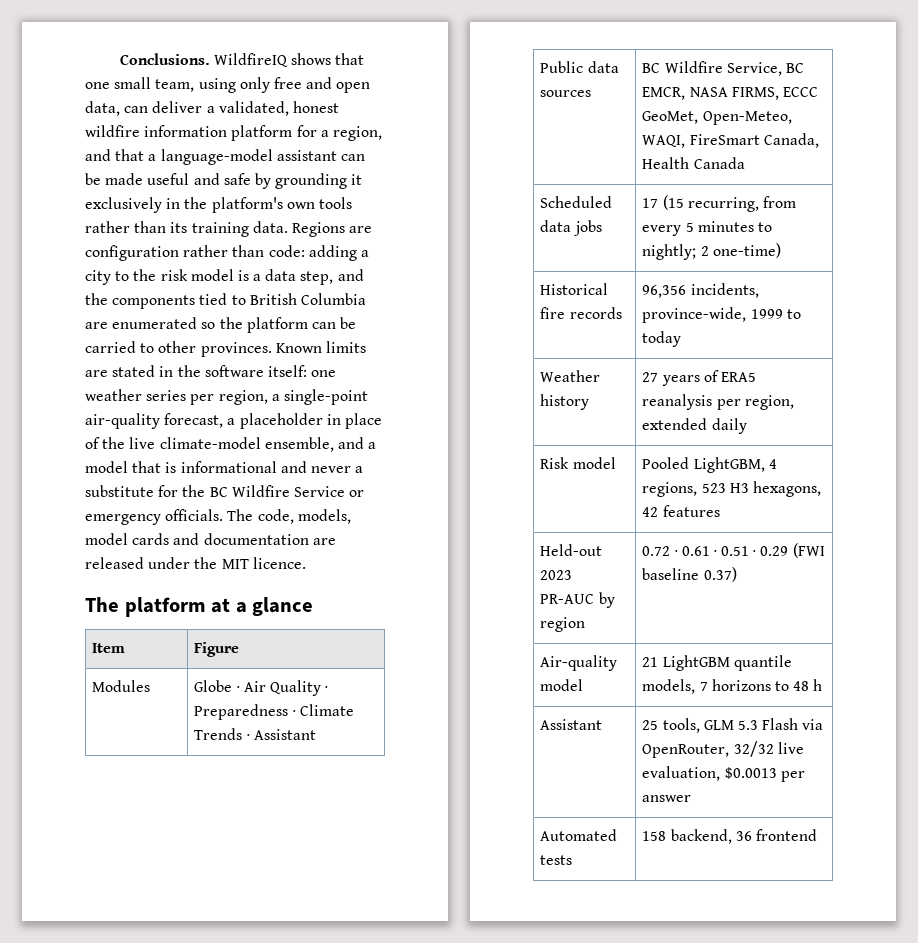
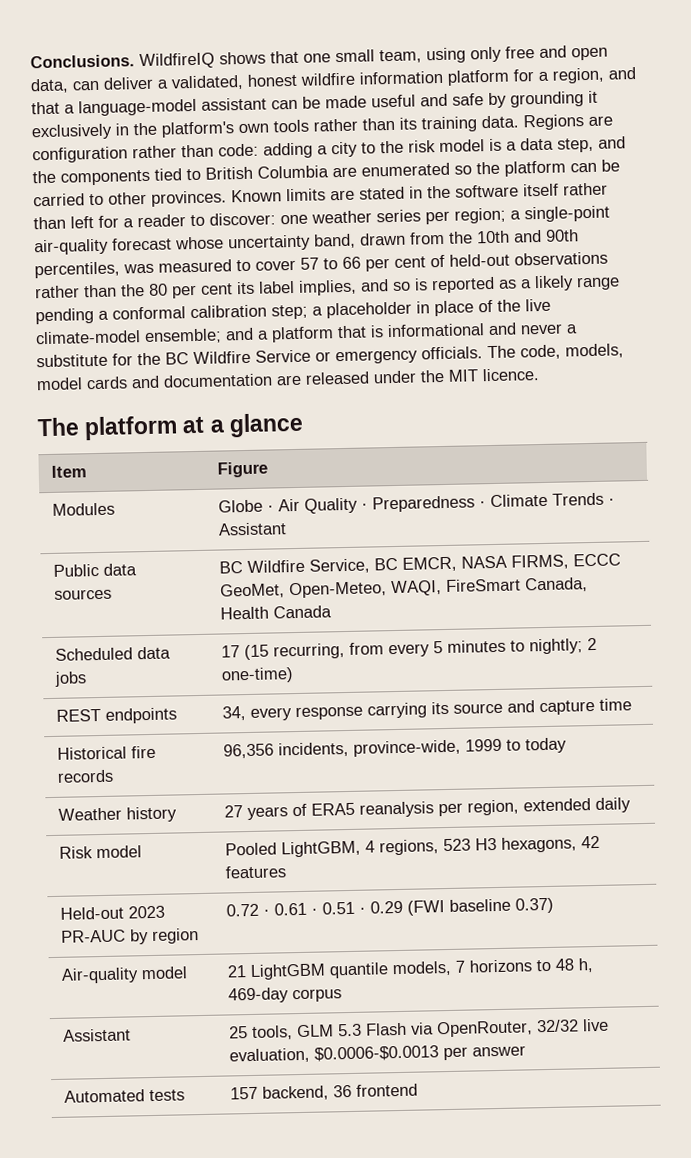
[267,365,307,377] itself: -> [523,182,608,197] [33,212,276,230] itself rather than left for a reader to discover:
[218,390,268,405] region, -> [454,207,506,224] region;
[164,413,224,428] forecast, -> [112,229,579,252] [34,251,608,279] [35,275,620,299] [35,304,308,325] forecast whose uncertainty band, drawn from the 10th and 90th percentiles, was measured to cover 57 to 66 per cent of held-out observations rather than the 80 per cent its label implies, and so is reported as a likely range pending a conformal calibration step;
[264,437,334,452] ensemble, -> [144,328,222,345] ensemble;
[85,461,128,473] model -> [271,326,334,343] platform
(781, 250) none -> [56,707,178,724] [222,698,633,721] // REST endpoints | 34, every response carrying its source and capture time
[813,679,823,691] h -> [578,958,595,973] [228,987,343,1004] h, 469-day corpus
[724,767,777,779] $0.0013 -> [314,1045,440,1062] $0.0006-$0.0013
[642,831,667,841] 158 -> [230,1086,259,1100] 157

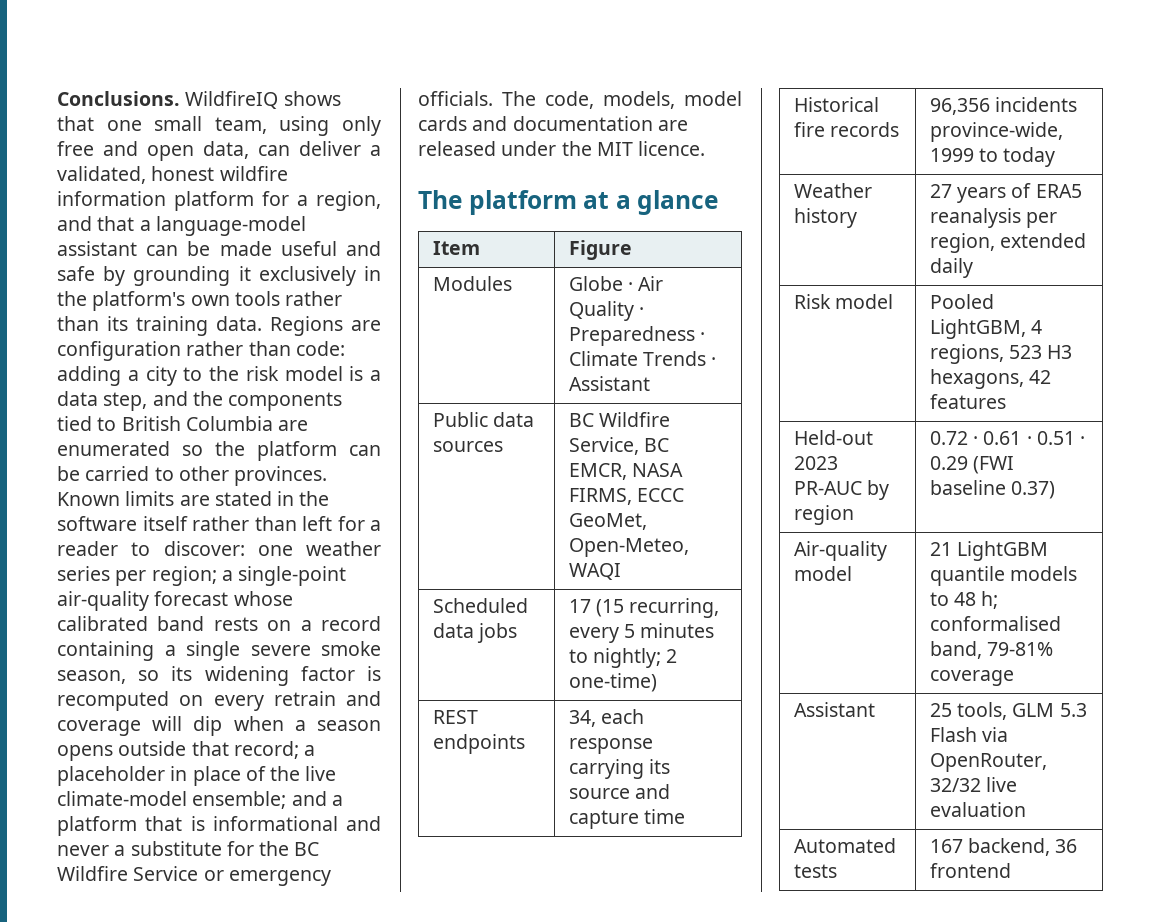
[228,229,579,252] [34,251,608,279] [35,275,620,299] [35,304,308,325] uncertainty band, drawn from the 10th and 90th percentiles, was measured to cover 57 to 66 per cent of held-out observations rather than the 80 per cent its label implies, and so is reported as a likely range pending a conformal calibration step; -> [57,616,381,631] [57,641,381,661] [57,666,381,686] [57,691,381,711] [57,716,381,736] [57,741,299,761] calibrated band rests on a record containing a single severe smoke season, so its widening factor is recomputed on every retrain and coverage will dip when a season opens outside that record;
[391,577,589,597] [220,605,333,620] WAQI, FireSmart Canada, Health Canada -> [568,563,621,580] WAQI
[349,642,385,655] from -> (720, 608) none
[250,707,293,721] every -> [601,709,645,724] each
[278,741,350,758] incidents, -> [995,97,1078,112] incidents
[392,958,595,977] [228,987,343,1004] models, 7 horizons to 48 h, 469-day corpus -> [1010,566,1078,581] [929,591,999,609] [929,616,1061,631] [929,641,1054,659] [929,670,1014,686] models to 48 h; conformalised band, 79-81% coverage
[229,1045,527,1064] evaluation, $0.0006-$0.0013 per answer -> [929,802,1026,817] evaluation
[230,1086,259,1100] 157 -> [929,839,963,853] 167

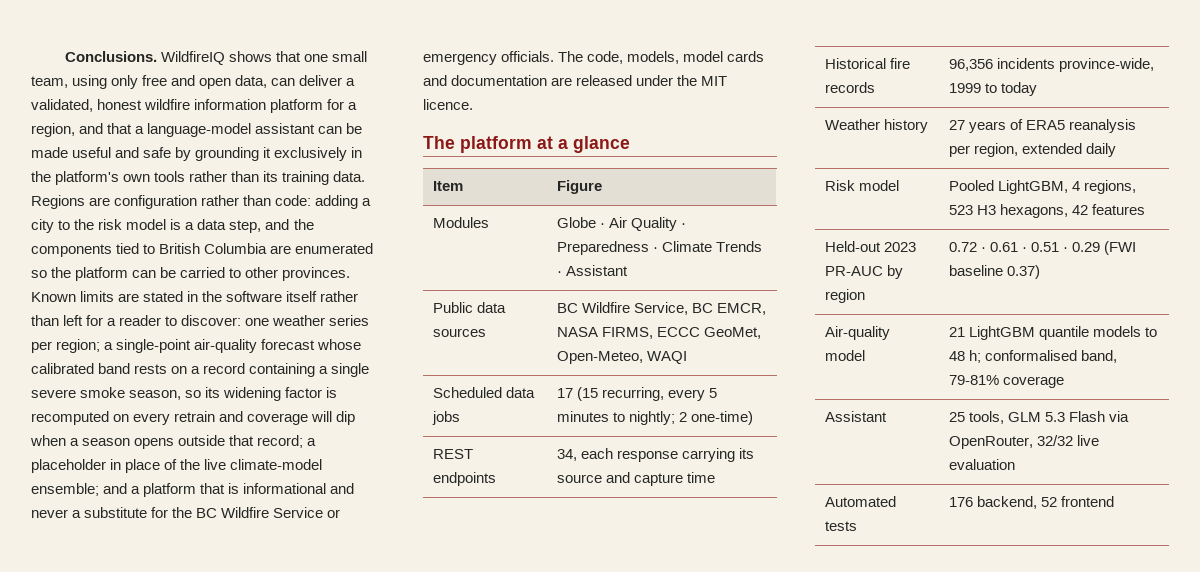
[929,838,1078,856] 167 backend, 36 -> [949,496,1058,509] 176 backend, 52

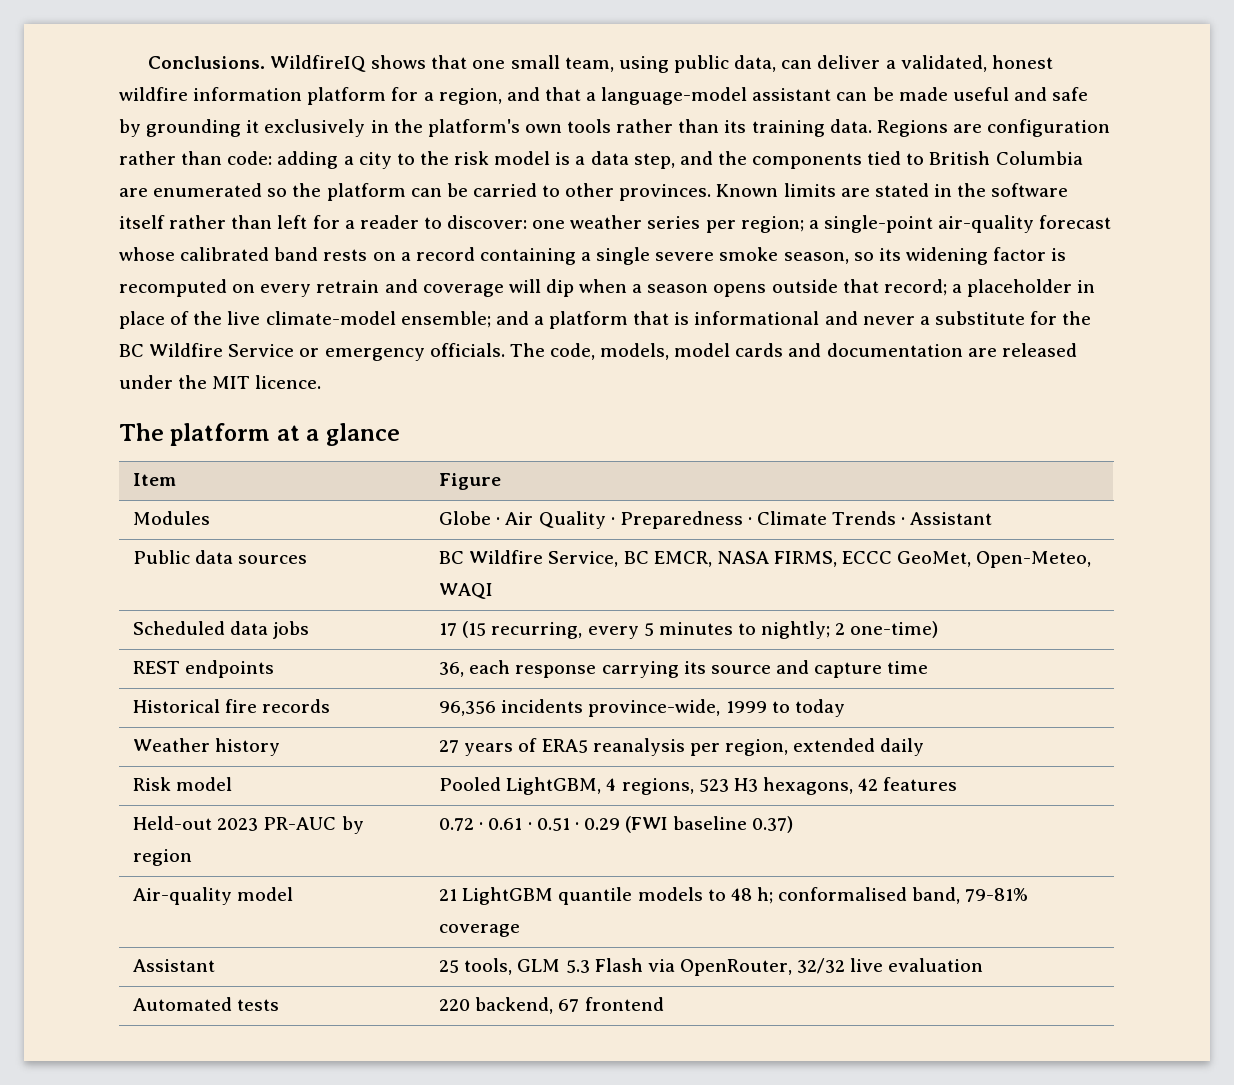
[111,75,232,89] only free and open -> [673,55,729,73] public
[557,449,578,461] 34, -> [439,662,465,677] 36,
[949,496,1058,509] 176 backend, 52 -> [439,997,580,1014] 220 backend, 67

